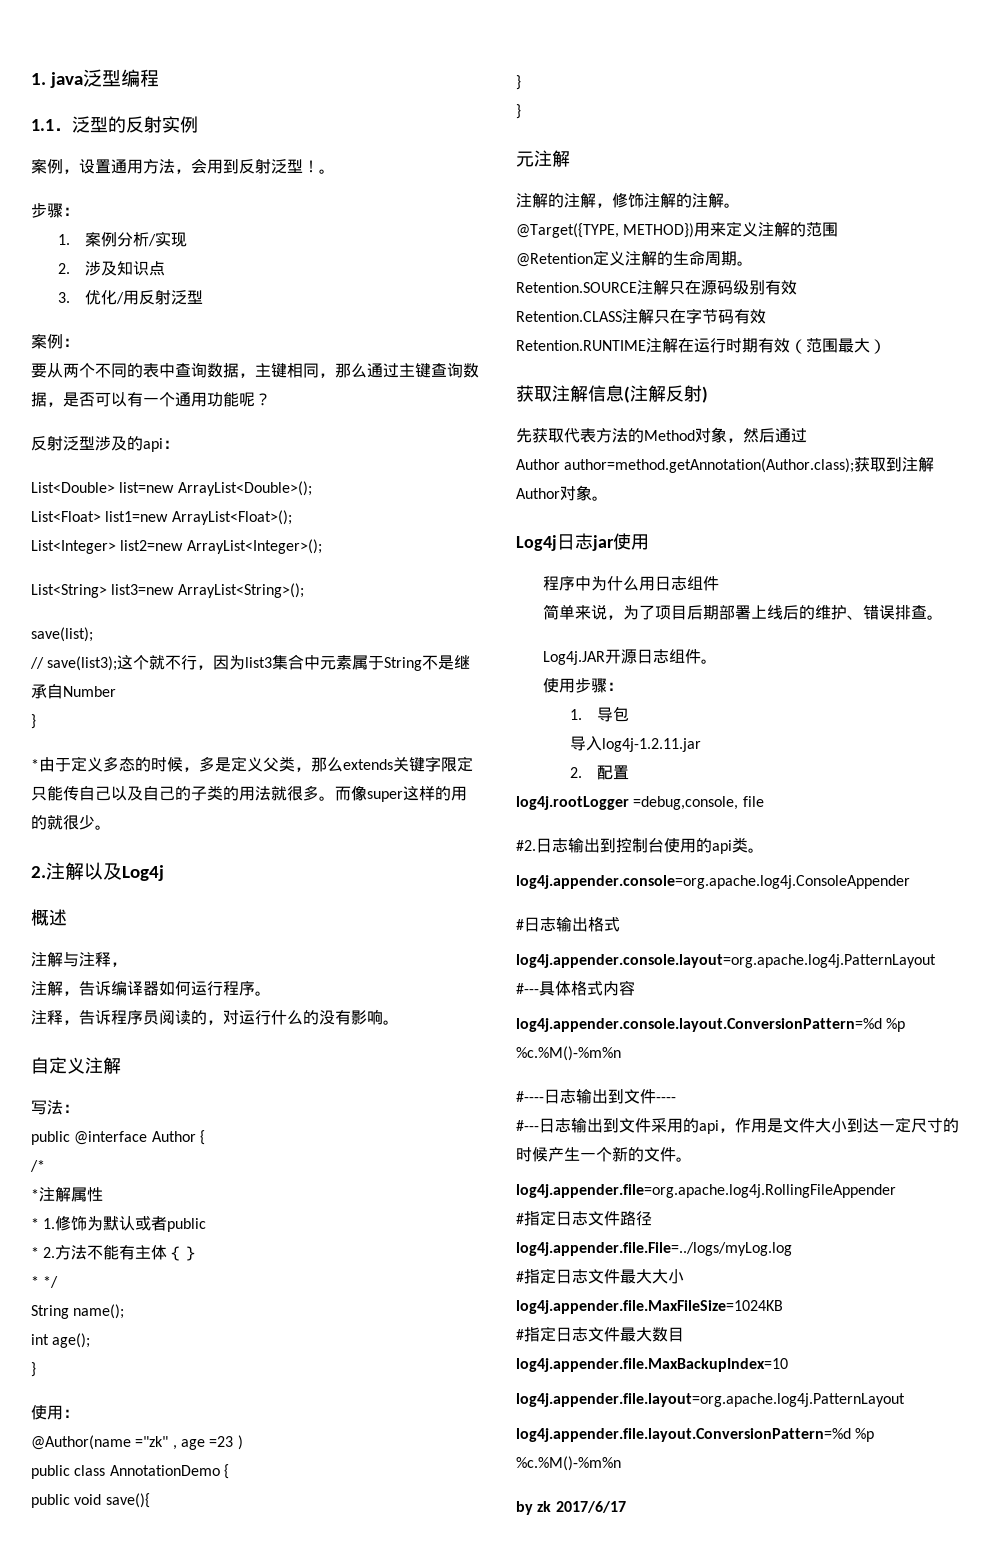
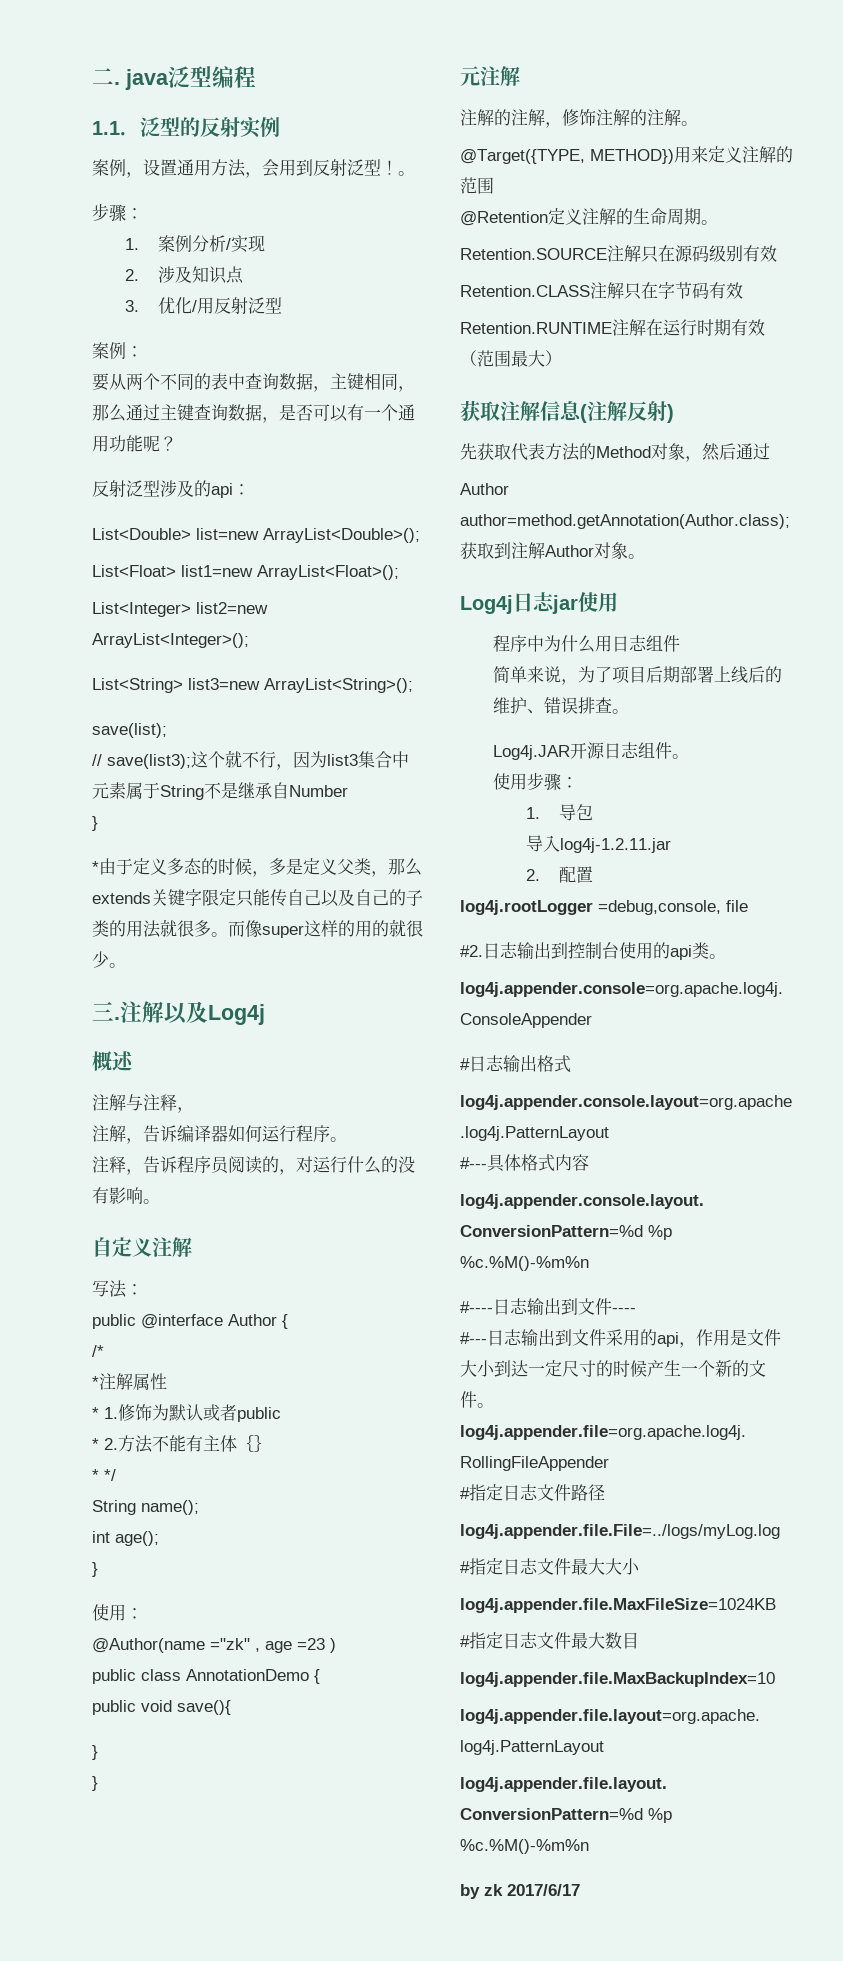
[31,73,46,85] 1. -> [92,68,120,85] 二.
[31,866,46,878] 2. -> [92,1001,120,1021] 三.

